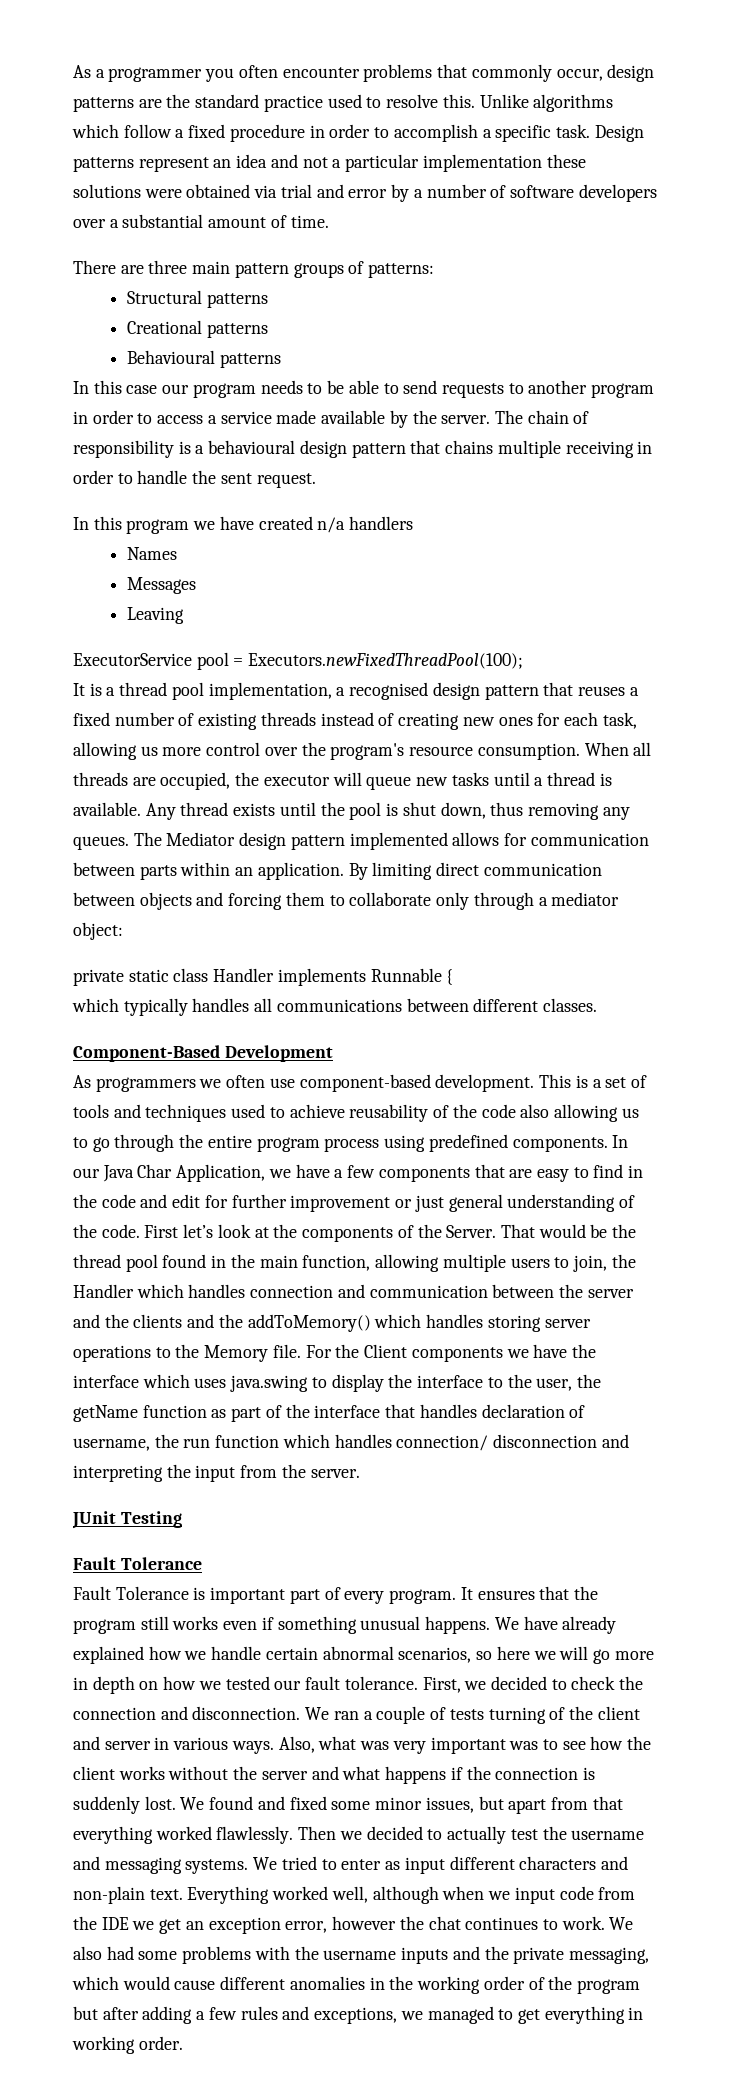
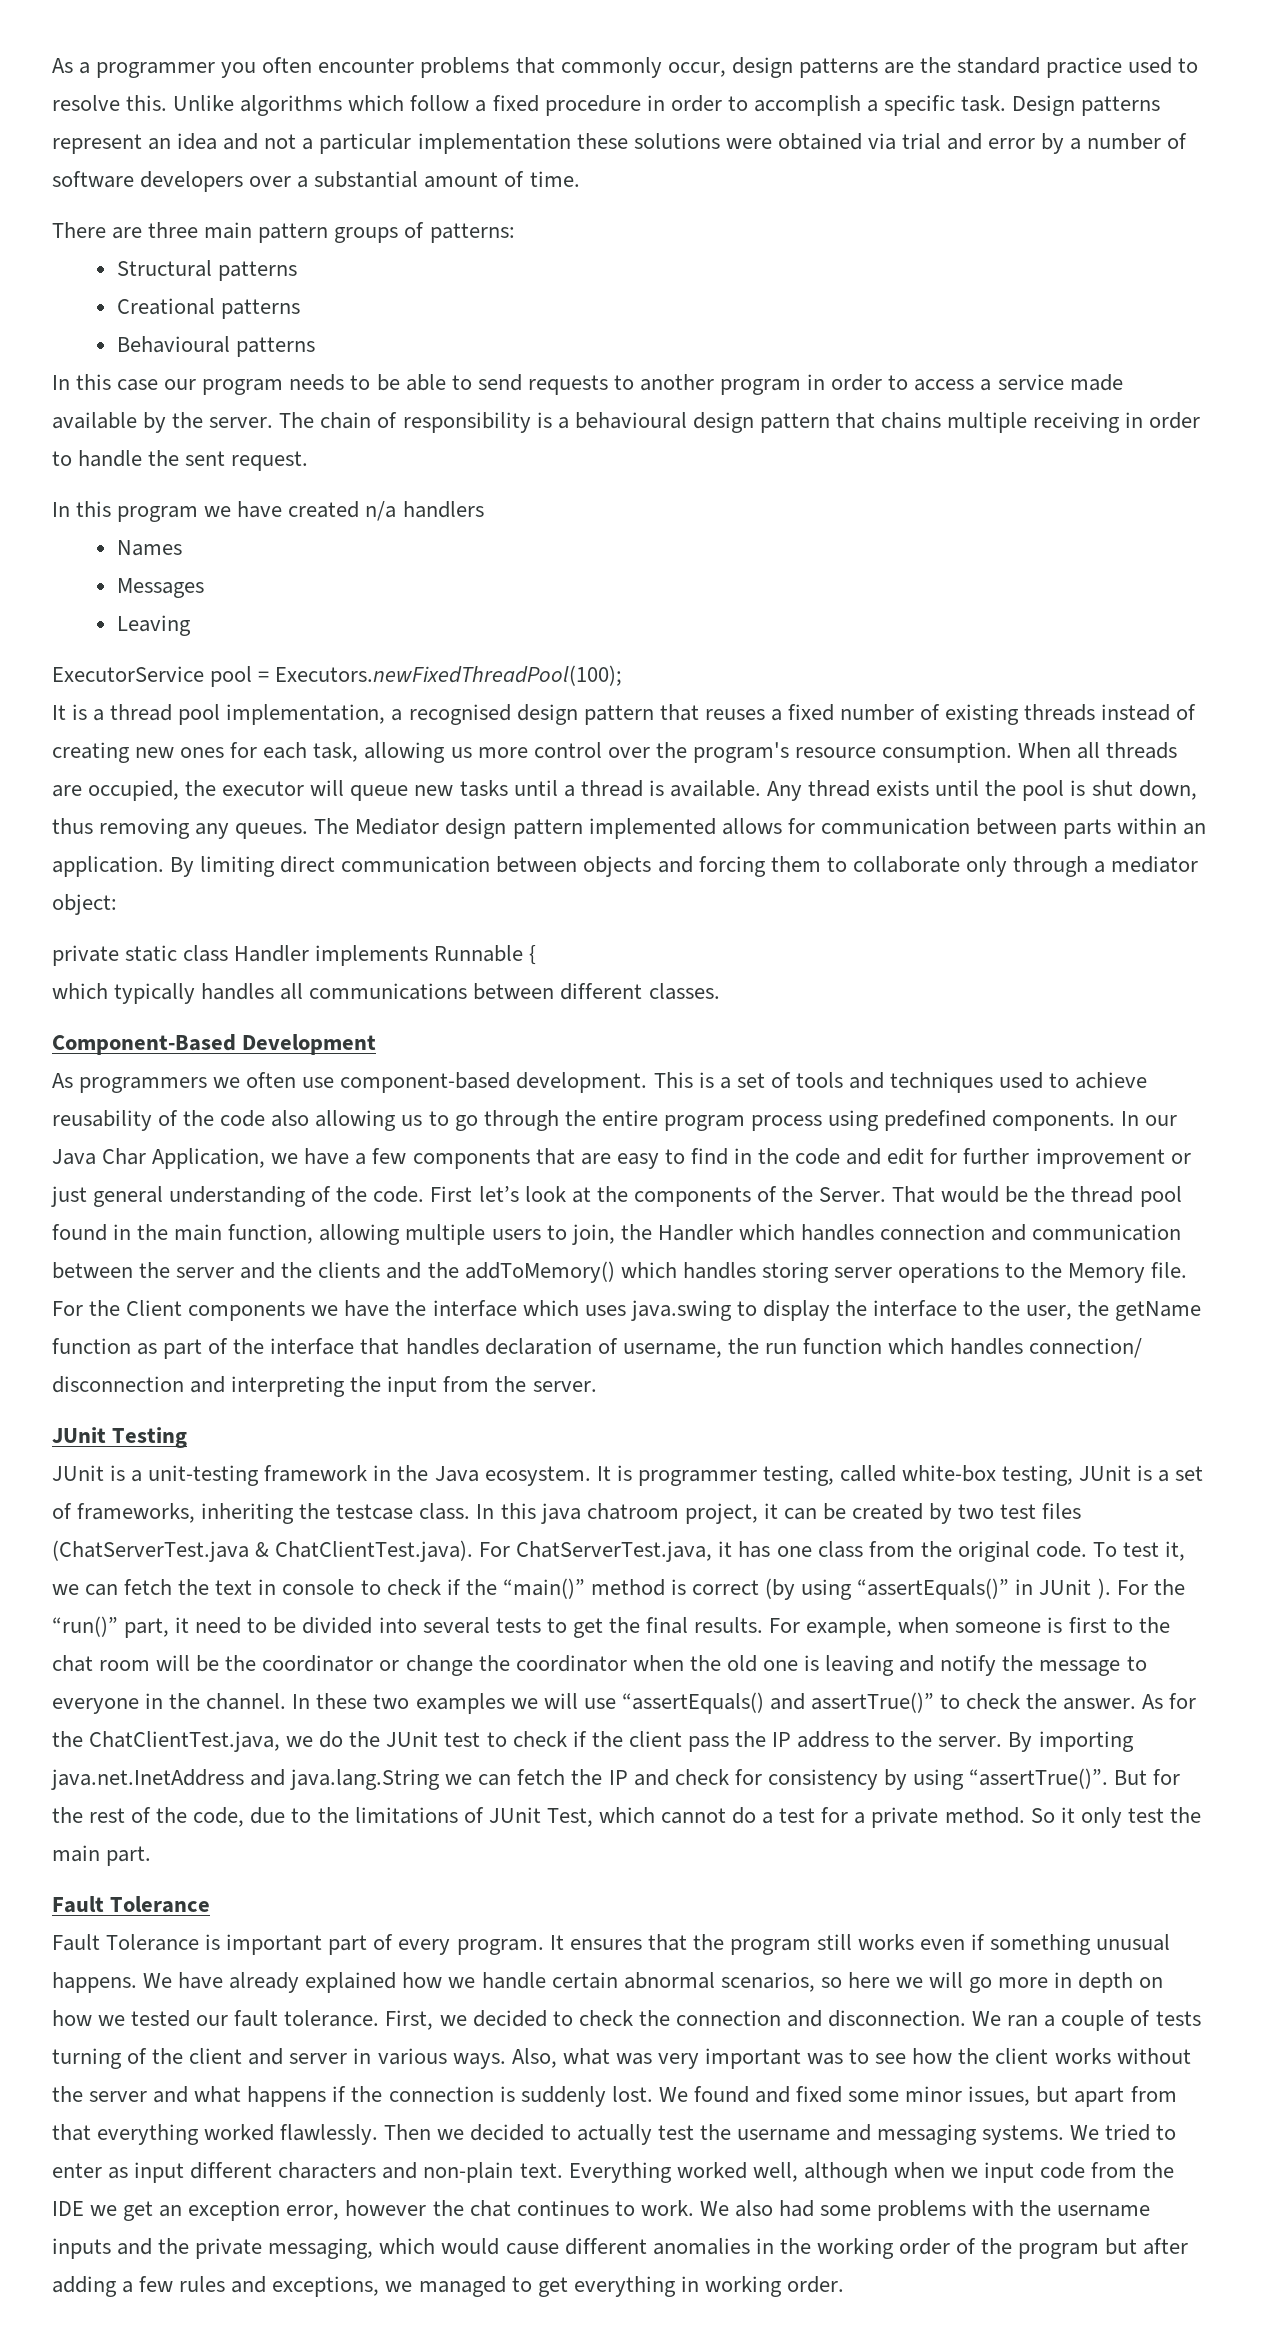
(182, 1519) none -> [52,1465,1204,1486] [52,1503,1082,1524] [52,1540,1186,1562] [52,1578,1185,1600] [52,1616,1170,1638] [52,1655,1147,1676] [52,1692,1197,1714] [52,1731,1134,1752] [51,1768,1181,1790] [52,1807,1201,1828] [52,1845,152,1866] // JUnit is a unit-testing framework in the Java ecosystem. It is programmer testing, called white-box testing, JUnit is a set of frameworks, inheriting the testcase class. In this java chatroom project, it can be created by two test files (ChatServerTest.java & ChatClientTest.java). For ChatServerTest.java, it has one class from the original code. To test it, we can fetch the text in console to check if the “main()” method is correct (by using “assertEquals()” in JUnit ). For the “run()” part, it need to be divided into several tests to get the final results. For example, when someone is first to the chat room will be the coordinator or change the coordinator when the old one is leaving and notify the message to everyone in the channel. In these two examples we will use “assertEquals() and assertTrue()” to check the answer. As for the ChatClientTest.java, we do the JUnit test to check if the client pass the IP address to the server. By importing java.net.InetAddress and java.lang.String we can fetch the IP and check for consistency by using “assertTrue()”. But for the rest of the code, due to the limitations of JUnit Test, which cannot do a test for a private method. So it only test the main part.

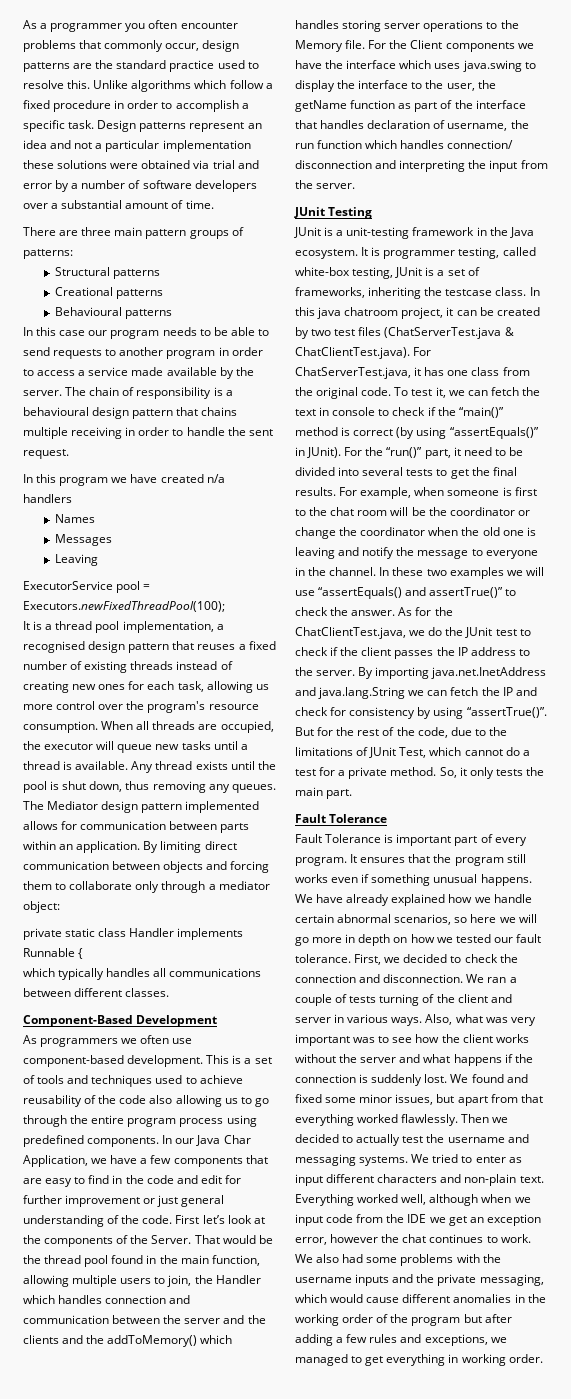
[1039,1578,1111,1599] JUnit ). -> [307,447,342,458] JUnit).
[687,1736,729,1752] pass -> [394,650,434,659] passes
[1030,1808,1055,1823] So -> [439,767,457,778] So,
[1127,1808,1164,1823] test -> [495,769,523,776] tests

